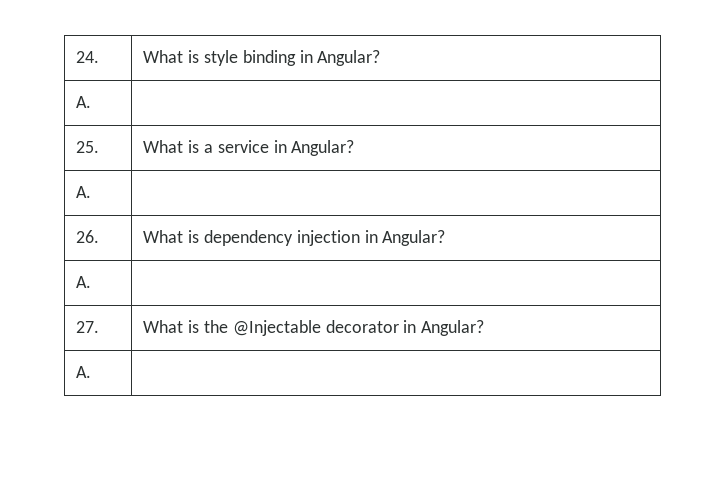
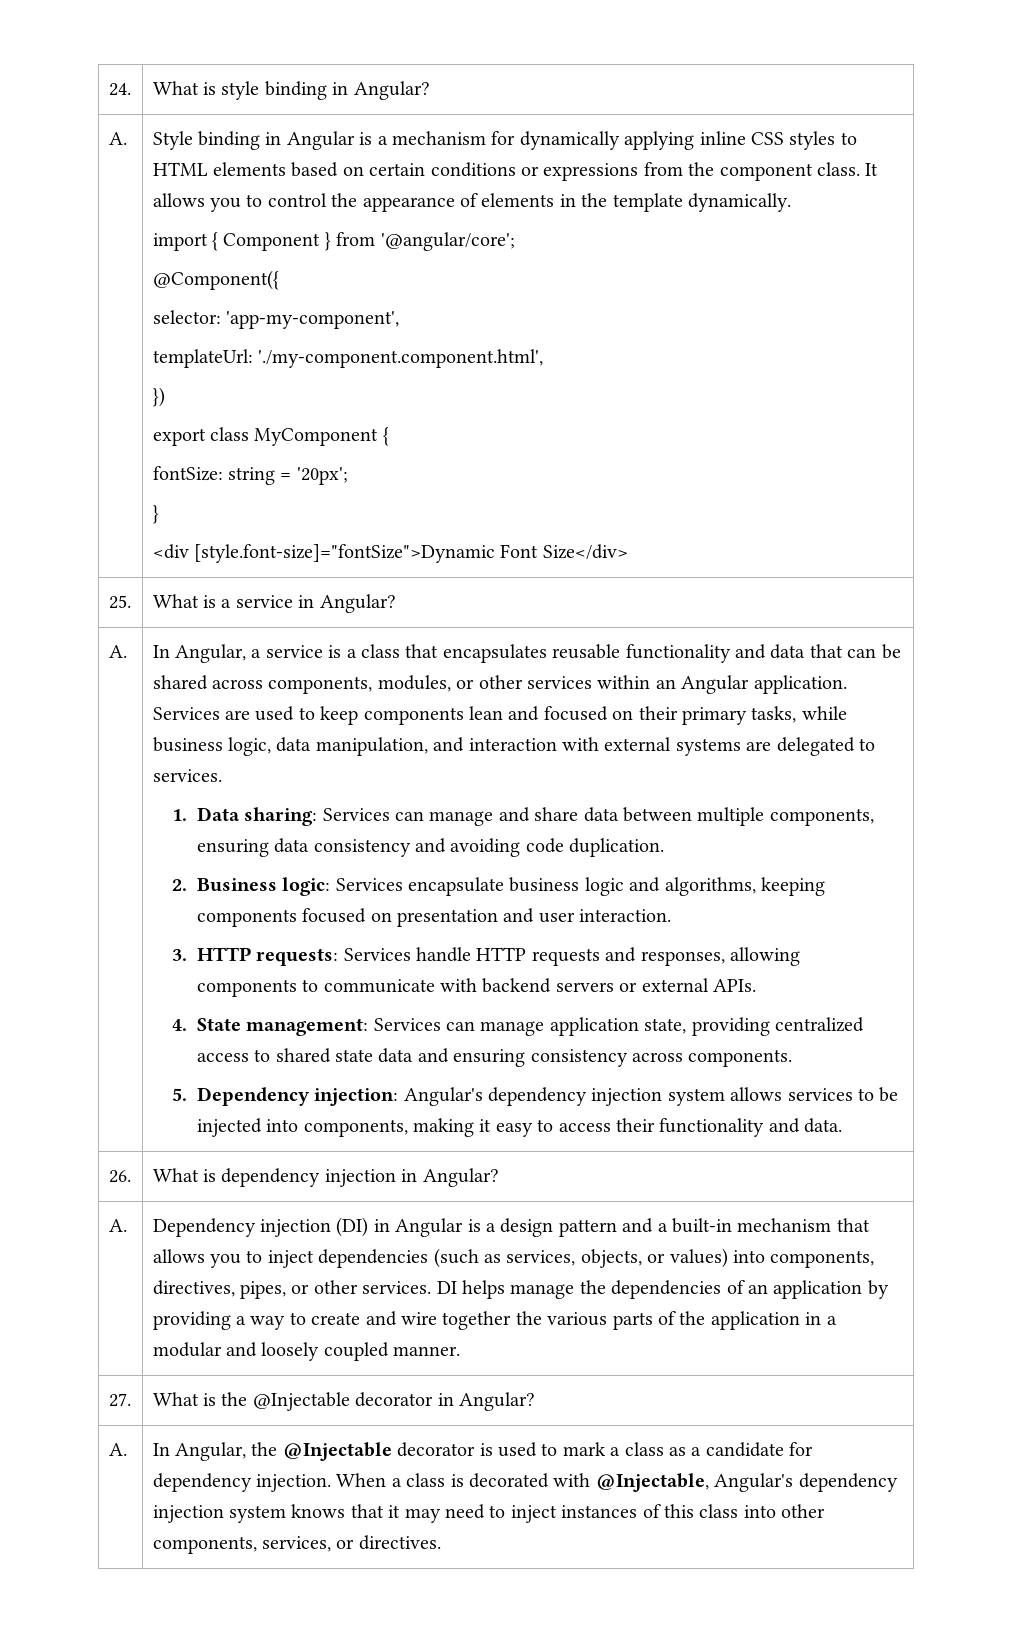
(92, 102) none -> [152,131,857,150] [152,162,879,181] [152,193,792,212] [152,232,515,251] [152,270,279,290] [152,310,400,329] [152,349,544,368] [152,387,165,407] [152,427,389,446] [152,466,348,485] [152,505,159,524] [152,544,628,563] Style binding in Angular is a mechanism for dynamically applying inline CSS styles to HTML elements based on certain conditions or expressions from the component class. It allows you to control the appearance of elements in the template dynamically. // import { Component } from '@angular/core'; // @Component({ // selector: 'app-my-component', // templateUrl: './my-component.component.html', // }) // export class MyComponent { // fontSize: string = '20px'; // } // <div [style.font-size]="fontSize">Dynamic Font Size</div>
(92, 192) none -> [152,644,901,663] [152,675,847,694] [152,706,847,725] [152,737,876,756] [152,769,222,782] [171,807,874,826] [196,838,665,857] [171,877,826,896] [196,908,672,927] [171,947,801,966] [196,978,757,997] [171,1017,865,1036] [196,1048,793,1067] [171,1087,899,1106] [196,1118,843,1137] In Angular, a service is a class that encapsulates reusable functionality and data that can be shared across components, modules, or other services within an Angular application. Services are used to keep components lean and focused on their primary tasks, while business logic, data manipulation, and interaction with external systems are delegated to services. // 1. Data sharing: Services can manage and share data between multiple components, ensuring data consistency and avoiding code duplication. // 2. Business logic: Services encapsulate business logic and algorithms, keeping components focused on presentation and user interaction. // 3. HTTP requests: Services handle HTTP requests and responses, allowing components to communicate with backend servers or external APIs. // 4. State management: Services can manage application state, providing centralized access to shared state data and ensuring consistency across components. // 5. Dependency injection: Angular's dependency injection system allows services to be injected into components, making it easy to access their functionality and data.
(92, 282) none -> [152,1217,870,1237] [152,1248,875,1268] [152,1280,889,1299] [152,1311,837,1330] [152,1342,461,1361] Dependency injection (DI) in Angular is a design pattern and a built-in mechanism that allows you to inject dependencies (such as services, objects, or values) into components, directives, pipes, or other services. DI helps manage the dependencies of an application by providing a way to create and wire together the various parts of the application in a modular and loosely coupled manner.
(92, 372) none -> [152,1442,814,1461] [152,1473,898,1492] [152,1504,826,1523] [152,1535,441,1554] In Angular, the @Injectable decorator is used to mark a class as a candidate for dependency injection. When a class is decorated with @Injectable, Angular's dependency injection system knows that it may need to inject instances of this class into other components, services, or directives.

